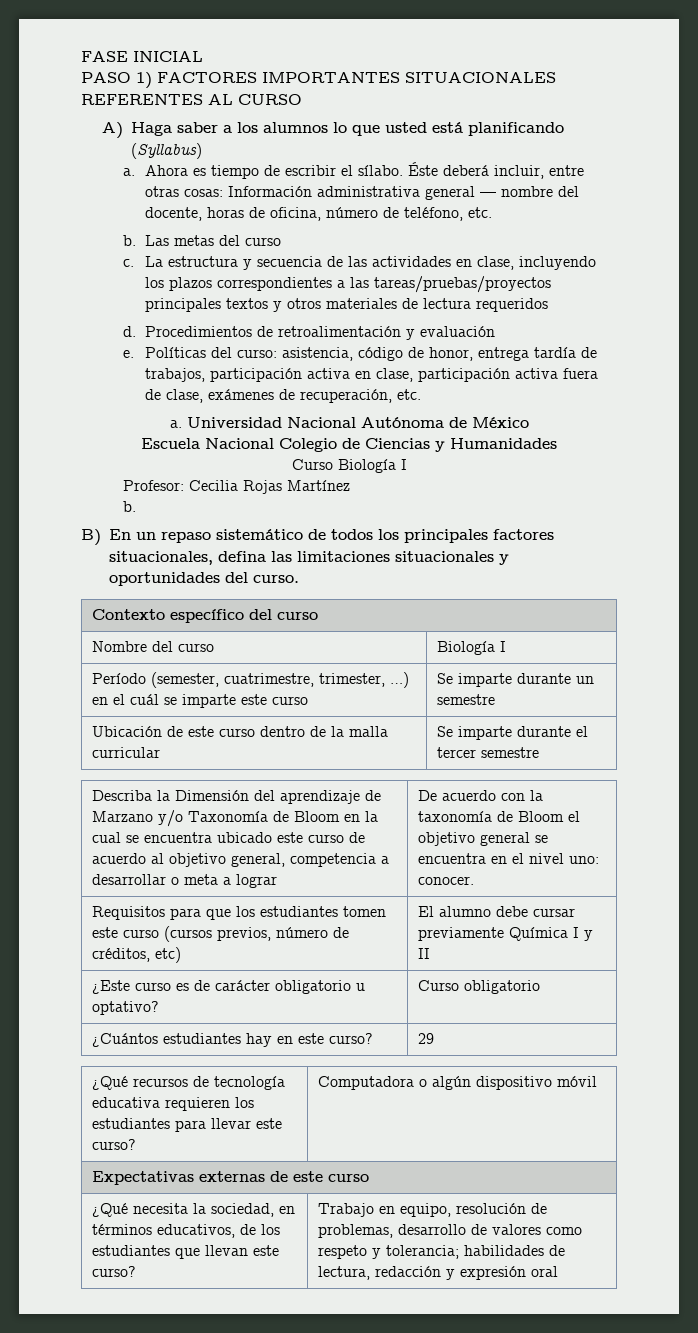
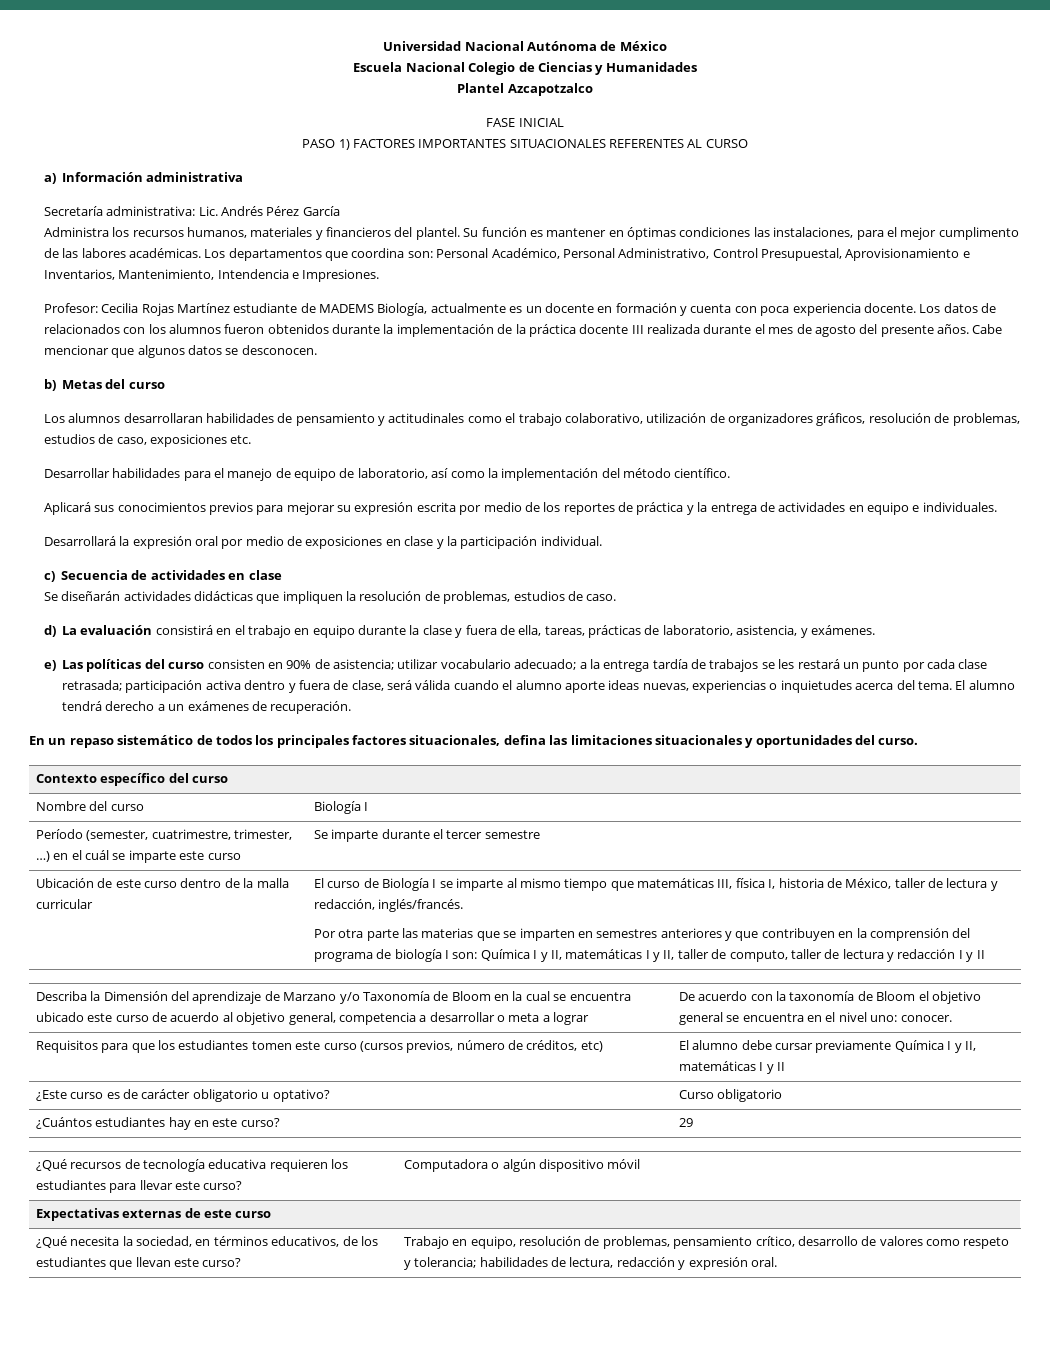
[81,51,203,62] [81,72,556,89] [81,94,302,105] [102,122,565,139] [131,143,203,159] [123,162,584,179] [144,186,579,200] [144,207,492,221] [123,235,281,246] [123,256,596,270] [144,276,551,293] [144,298,548,312] [123,326,495,340] [123,347,597,361] [144,368,598,382] [144,389,421,403] [169,420,182,428] FASE INICIAL // PASO 1) FACTORES IMPORTANTES SITUACIONALES REFERENTES AL CURSO // A) Haga saber a los alumnos lo que usted está planificando (Syllabus) // a. Ahora es tiempo de escribir el sílabo. Éste deberá incluir, entre otras cosas: Información administrativa general — nombre del docente, horas de oficina, número de teléfono, etc. // b. Las metas del curso // c. La estructura y secuencia de las actividades en clase, incluyendo los plazos correspondientes a las tareas/pruebas/proyectos principales textos y otros materiales de lectura requeridos // d. Procedimientos de retroalimentación y evaluación // e. Políticas del curso: asistencia, código de honor, entrega tardía de trabajos, participación activa en clase, participación activa fuera de clase, exámenes de recuperación, etc. // a. -> (383, 46) none
[291,459,407,473] [123,480,351,494] [123,501,137,512] [81,529,101,546] Curso Biología I // Profesor: Cecilia Rojas Martínez // b. // B) -> [457,83,593,96] [486,118,564,127] [302,139,748,150] [43,172,244,184] [43,206,340,216] [43,227,1019,240] [43,248,970,261] [43,269,380,282] [43,303,997,316] [43,324,1003,337] [43,345,317,358] [43,379,165,391] [43,413,1020,426] [43,434,252,447] [43,468,731,481] [43,502,997,515] [43,536,602,549] [43,570,282,582] [43,591,617,604] [43,625,875,638] [43,659,988,672] [62,680,1015,693] [62,701,352,714] Plantel Azcapotzalco // FASE INICIAL // PASO 1) FACTORES IMPORTANTES SITUACIONALES REFERENTES AL CURSO // a) Información administrativa // Secretaría administrativa: Lic. Andrés Pérez García // Administra los recursos humanos, materiales y financieros del plantel. Su función es mantener en óptimas condiciones las instalaciones, para el mejor cumplimento de las labores académicas. Los departamentos que coordina son: Personal Académico, Personal Administrativo, Control Presupuestal, Aprovisionamiento e Inventarios, Mantenimiento, Intendencia e Impresiones. // Profesor: Cecilia Rojas Martínez estudiante de MADEMS Biología, actualmente es un docente en formación y cuenta con poca experiencia docente. Los datos de relacionados con los alumnos fueron obtenidos durante la implementación de la práctica docente III realizada durante el mes de agosto del presente años. Cabe mencionar que algunos datos se desconocen. // b) Metas del curso // Los alumnos desarrollaran habilidades de pensamiento y actitudinales como el trabajo colaborativo, utilización de organizadores gráficos, resolución de problemas, estudios de caso, exposiciones etc. // Desarrollar habilidades para el manejo de equipo de laboratorio, así como la implementación del método científico. // Aplicará sus conocimientos previos para mejorar su expresión escrita por medio de los reportes de práctica y la entrega de actividades en equipo e individuales. // Desarrollará la expresión oral por medio de exposiciones en clase y la participación individual. // c) Secuencia de actividades en clase // Se diseñarán actividades didácticas que impliquen la resolución de problemas, estudios de caso. // d) La evaluación consistirá en el trabajo en equipo durante la clase y fuera de ella, tareas, prácticas de laboratorio, asistencia, y exámenes. // e) Las políticas del curso consisten en 90% de asistencia; utilizar vocabulario adecuado; a la entrega tardía de trabajos se les restará un punto por cada clase retrasada; participación activa dentro y fuera de clase, será válida cuando el alumno aporte ideas nuevas, experiencias o inquietudes acerca del tema. El alumno tendrá derecho a un exámenes de recuperación. //
[575,676,594,684] un -> [433,829,483,839] el tercer
[436,726,588,740] [436,747,539,758] Se imparte durante el tercer semestre -> [313,878,998,891] [313,899,464,912] [313,928,971,941] [313,949,985,962] El curso de Biología I se imparte al mismo tiempo que matemáticas III, física I, historia de México, taller de lectura y redacción, inglés/francés. // Por otra parte las materias que se imparten en semestres anteriores y que contribuyen en la comprensión del programa de biología I son: Química I y II, matemáticas I y II, taller de computo, taller de lectura y redacción I y II
(593, 935) none -> [964,1041,976,1051] [678,1061,774,1074] II, matemáticas I y
(393, 1231) none -> [673,1236,795,1249] pensamiento crítico,
[530,1266,558,1277] oral -> [750,1257,777,1267] oral.

